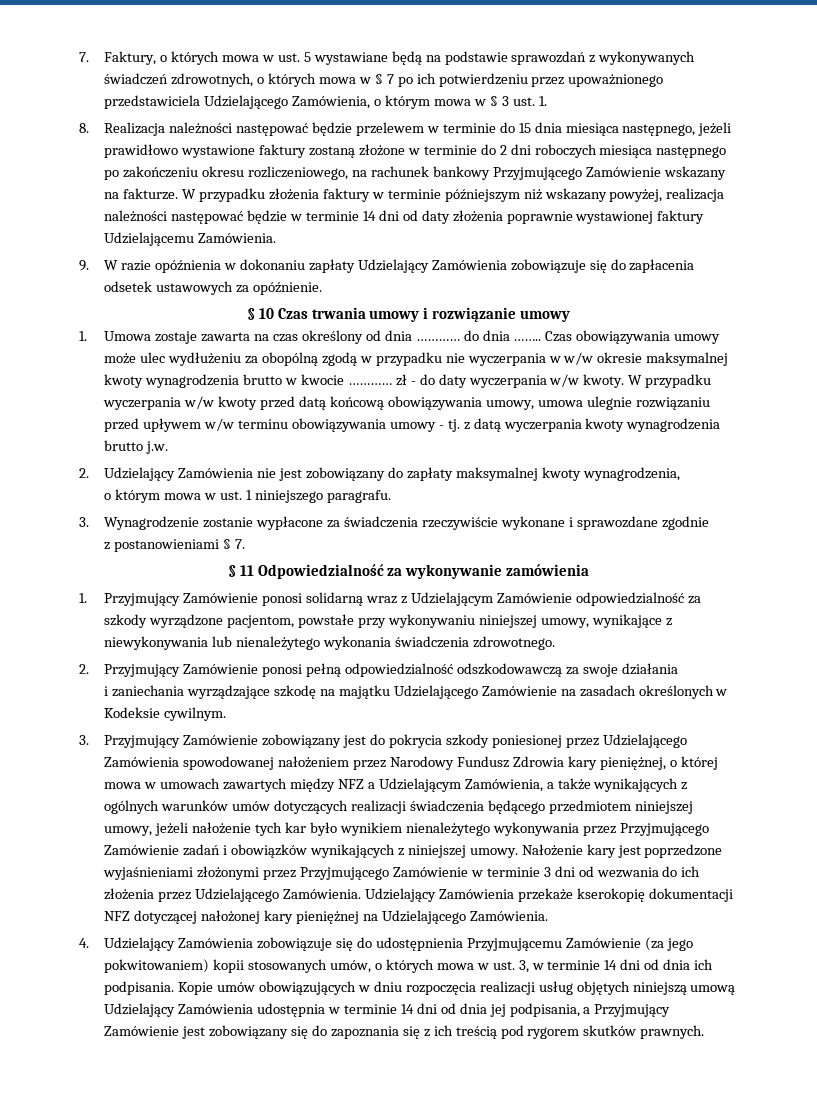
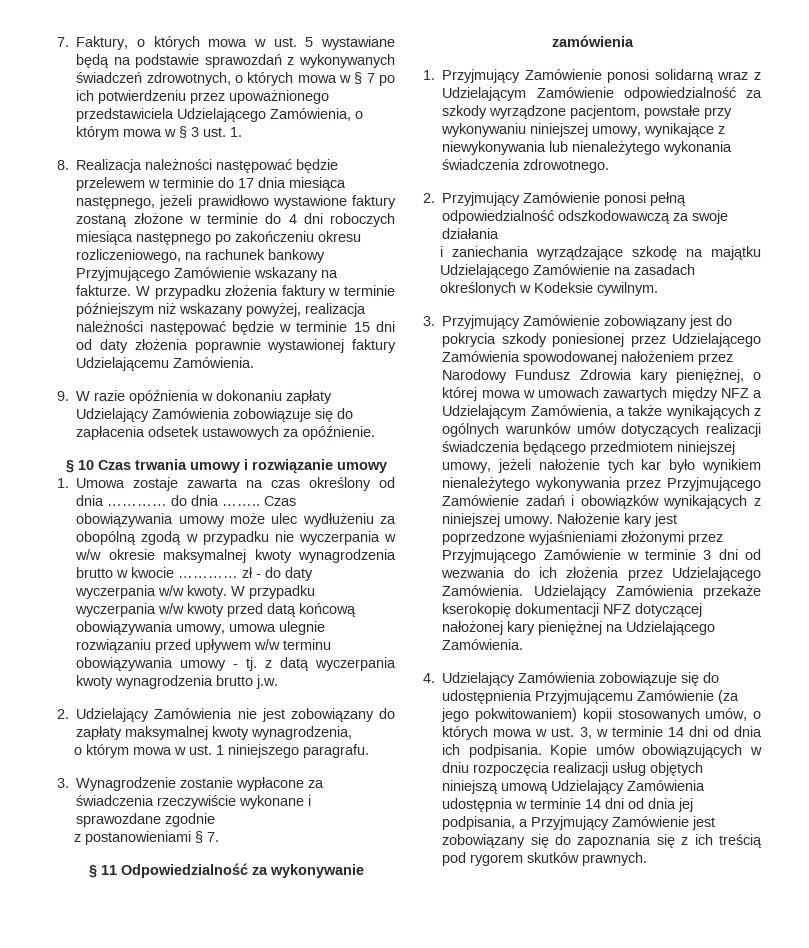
[518,123,531,133] 15 -> [238,178,255,188] 17
[499,145,507,155] 2 -> [288,214,297,224] 4
[362,211,376,221] 14 -> [353,322,370,332] 15

